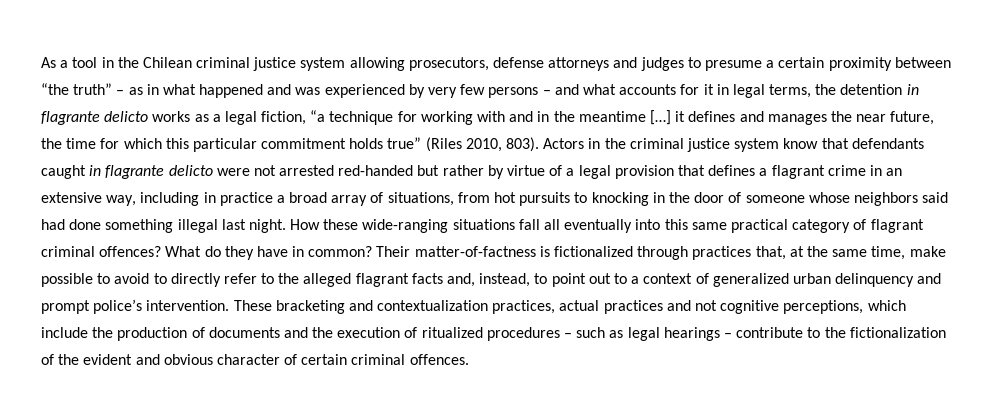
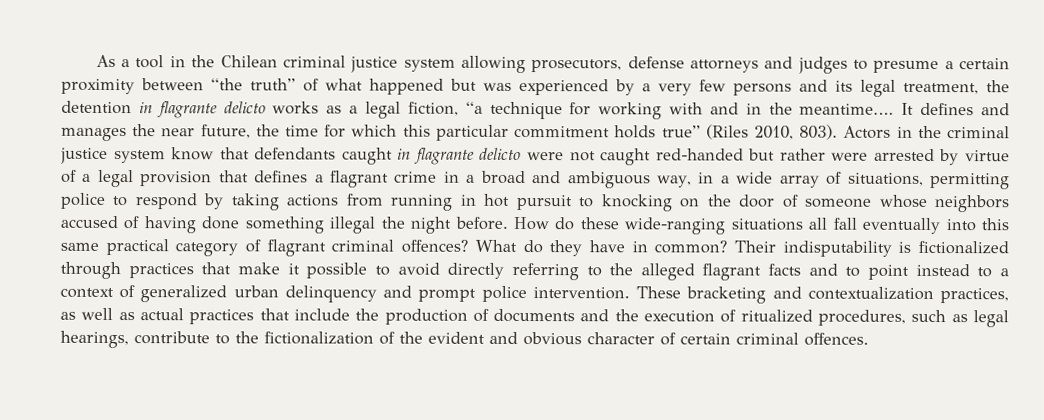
[116,84,159,95] – as in -> [303,78,319,92] of
[267,84,292,95] and -> [450,78,477,91] but
(425, 91) none -> [642,83,651,92] a
[542,84,812,98] – and what accounts for it in legal terms, -> [799,79,979,97] and its legal treatment,
[578,110,686,125] meantime […] it -> [799,102,915,115] meantime.… It
[279,165,335,176] arrested -> [600,148,652,166] caught
(484, 170) none -> [831,148,935,162] were arrested
[886,168,903,176] [41,192,571,206] an extensive way, including in practice a broad array of situations, from hot pursuits -> [466,170,1011,190] [61,192,573,211] a broad and ambiguous way, in a wide array of situations, permitting police to respond by taking actions from running in hot pursuit
[652,192,665,203] in -> [680,198,701,208] on
[922,192,949,203] [41,219,321,233] said had done something illegal last night. How -> [60,215,575,234] accused of having done something illegal the night before. How do
[518,219,561,230] fall all -> [808,217,857,230] all fall
[414,246,536,257] matter-of-factness -> [782,240,892,257] indisputability
[755,246,946,260] [41,273,257,287] that, at the same time, make possible to avoid to directly refer -> [201,262,579,281] that make it possible to avoid directly referring
[447,273,531,287] and, instead, -> [808,263,838,276] and
[588,273,611,284] out -> [915,263,970,277] instead
[93,299,143,314] police’s -> [481,285,527,303] police
[559,300,906,314] actual practices and not cognitive perceptions, which -> [60,307,290,325] as well as actual practices that
[486,327,573,341] procedures – -> [818,309,907,326] procedures,
[663,327,732,341] hearings – -> [60,330,129,349] hearings,

